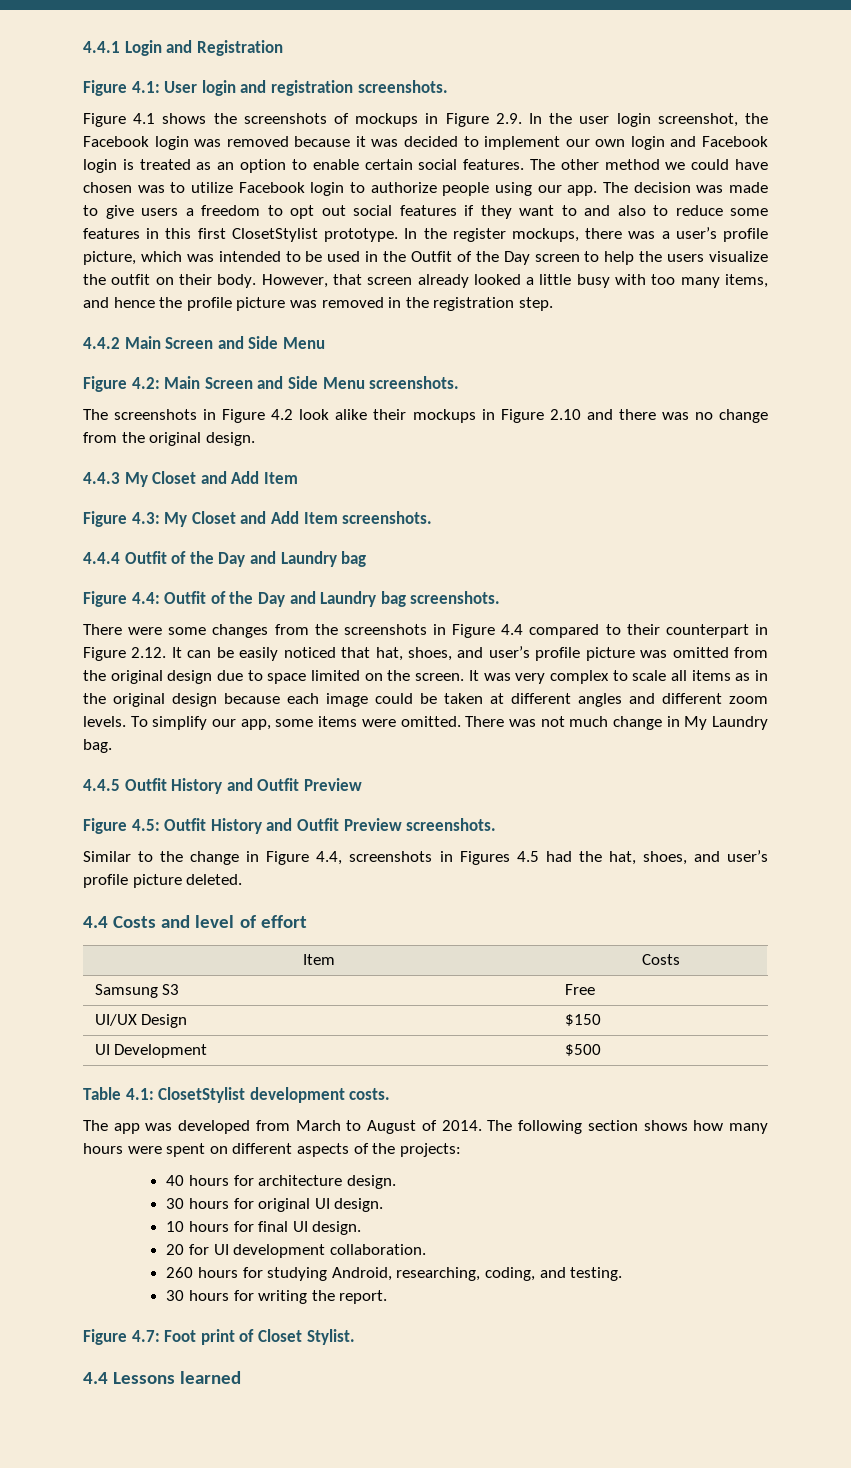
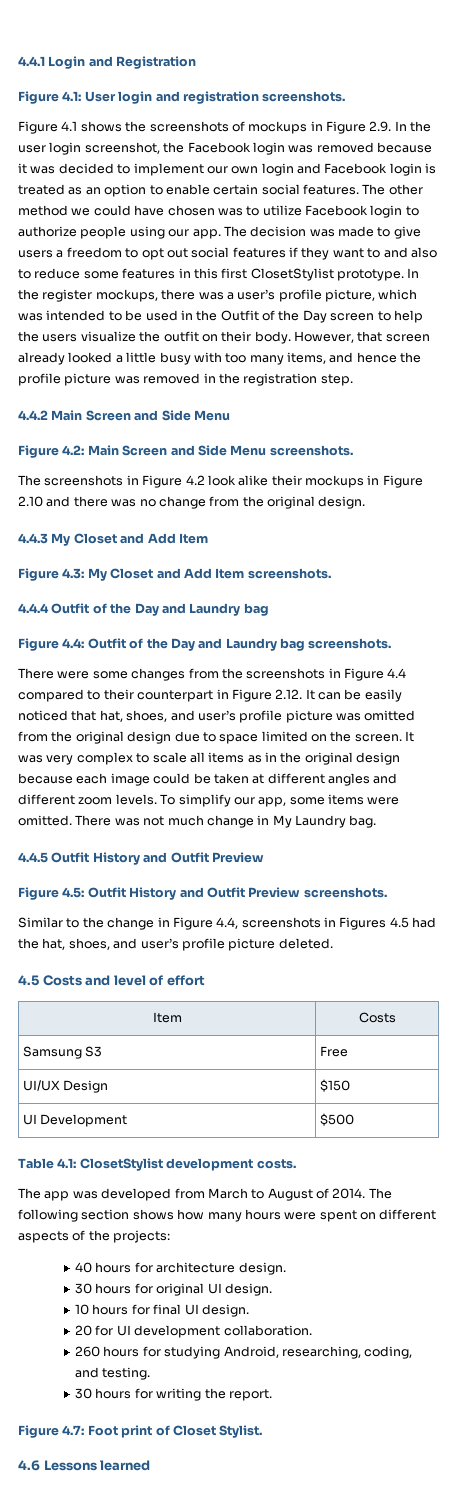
[83,916,108,928] 4.4 -> [18,975,39,986] 4.5
[83,1372,108,1384] 4.4 -> [18,1460,40,1471] 4.6

